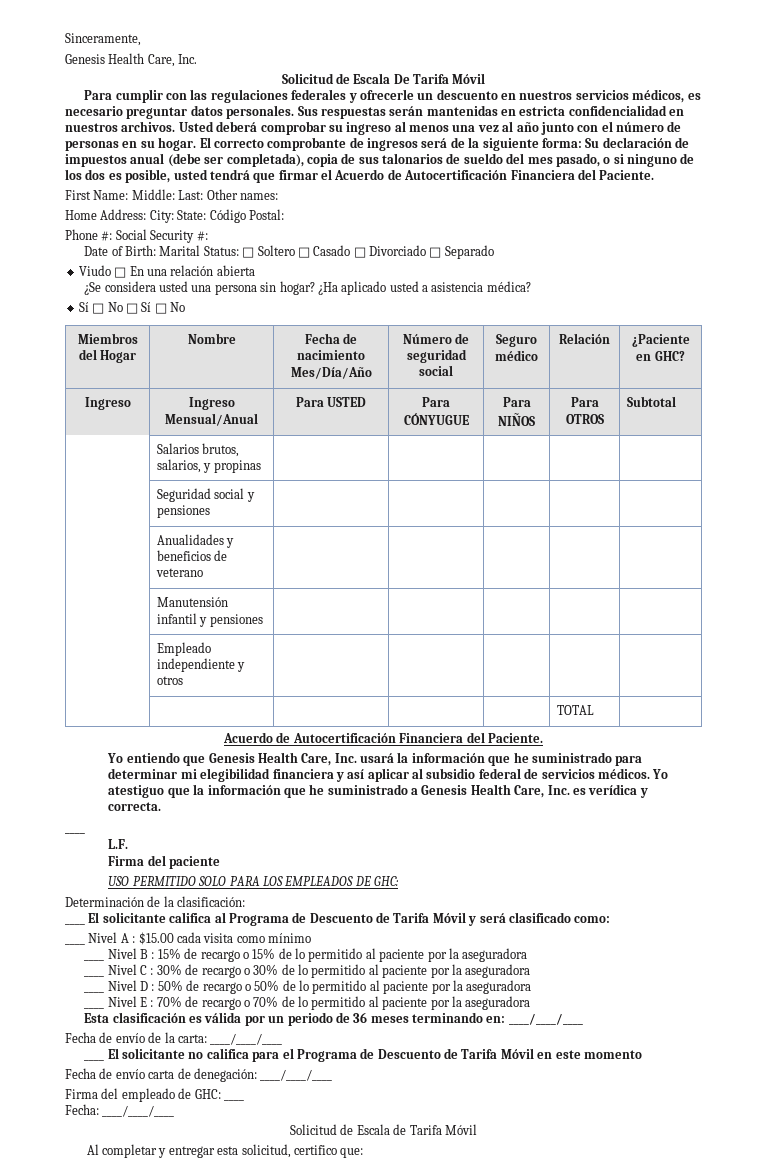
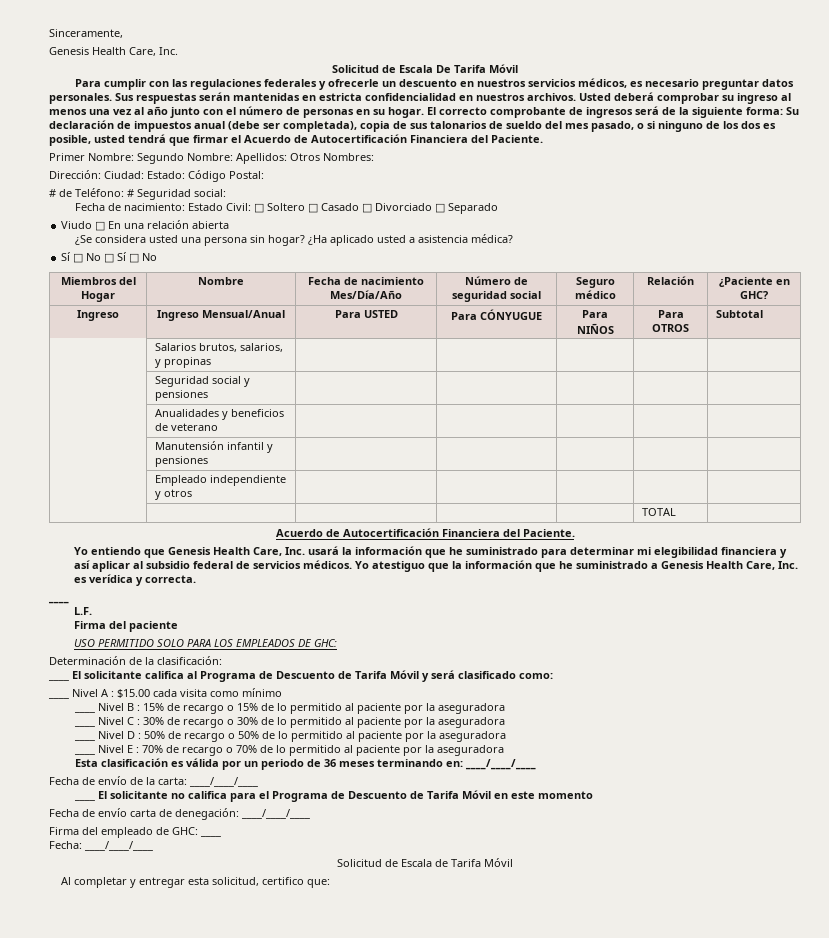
[65,189,278,200] [65,209,284,223] [65,229,208,243] [84,245,239,256] First Name: Middle: Last: Other names: // Home Address: City: State: Código Postal: // Phone #: Social Security #: // Date of Birth: Marital Status: -> [49,153,374,164] [49,170,264,182] [49,188,226,200] [75,203,252,211] Primer Nombre: Segundo Nombre: Apellidos: Otros Nombres: // Dirección: Ciudad: Estado: Código Postal: // # de Teléfono: # Seguridad social: // Fecha de nacimiento: Estado Civil:

